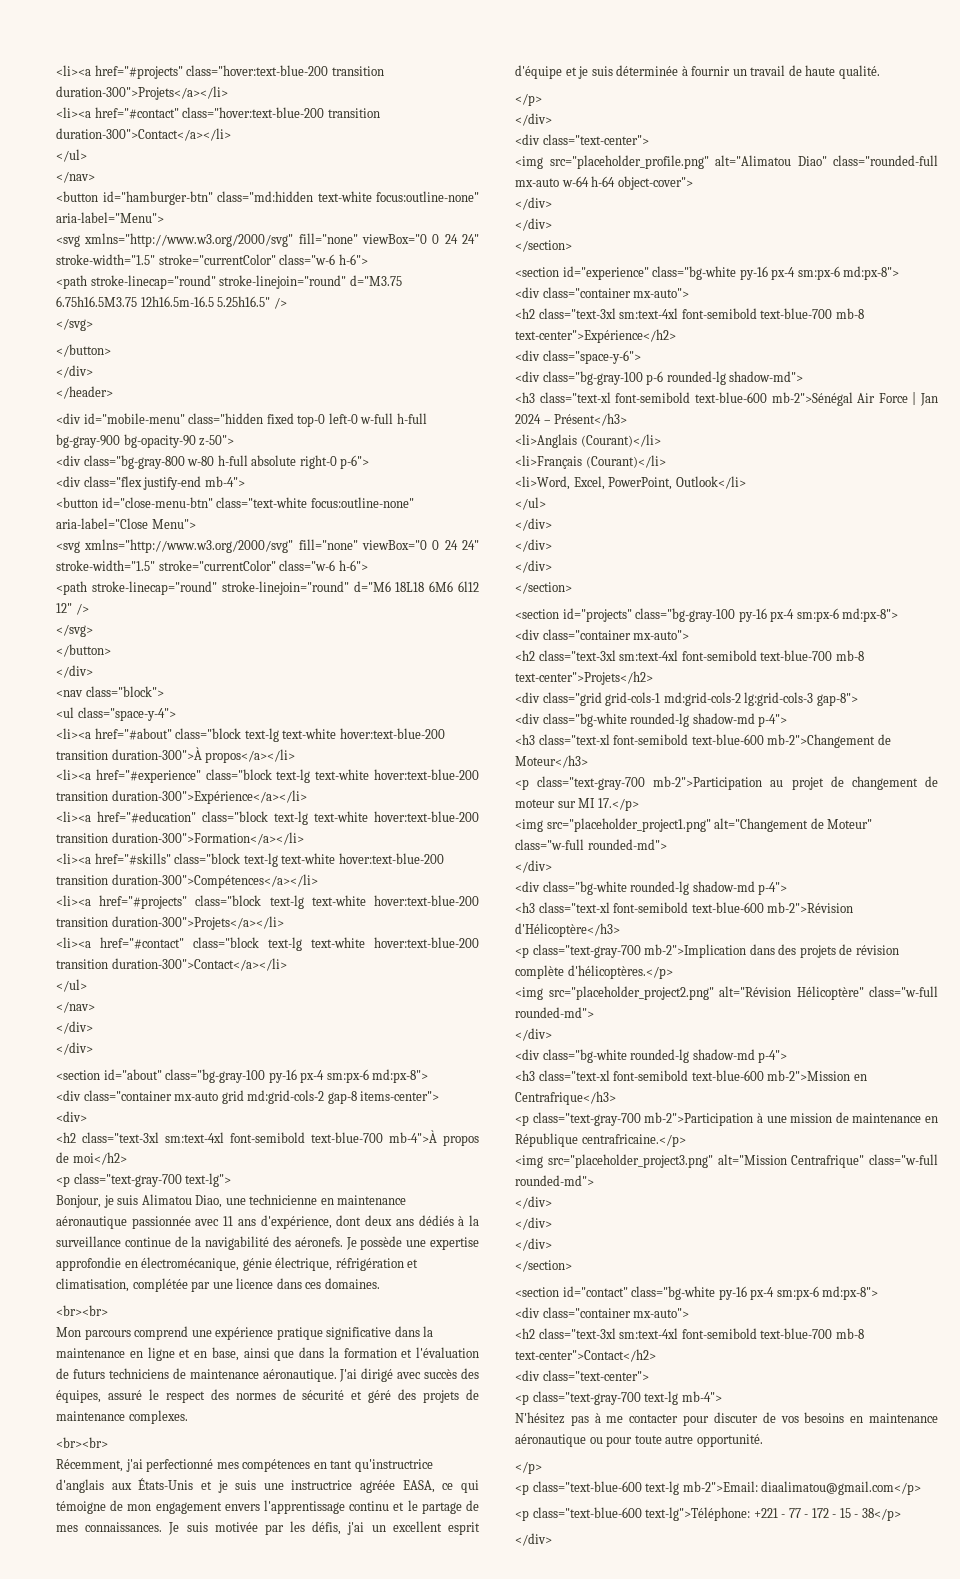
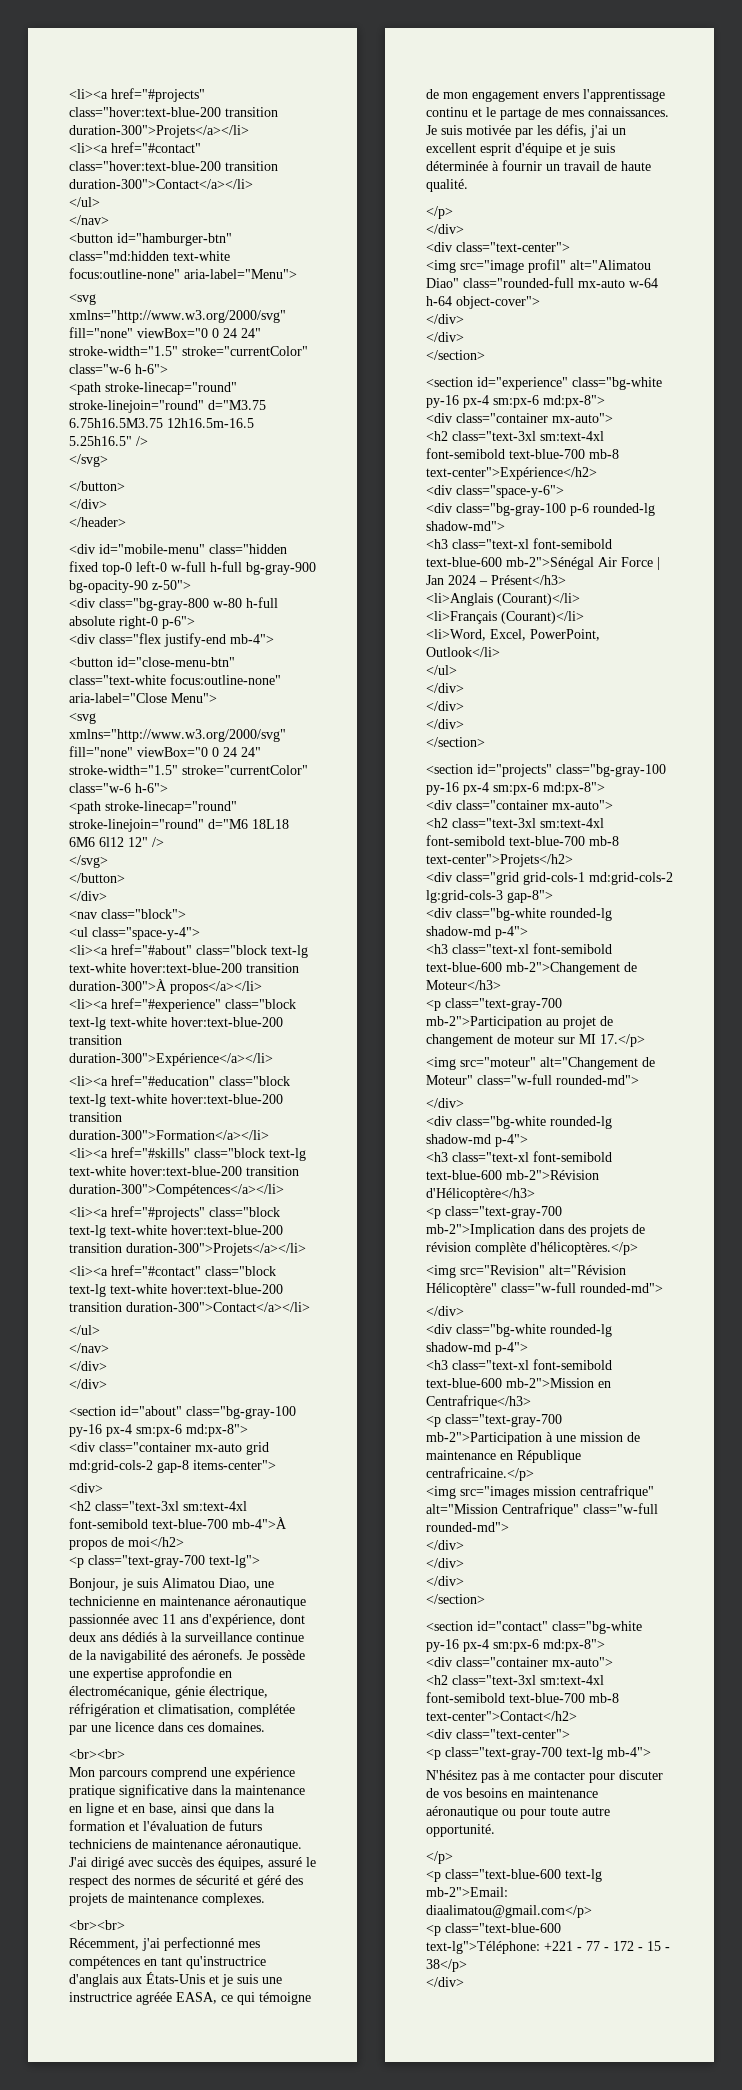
[549,155,709,169] src="placeholder_profile.png" -> [460,259,566,273] src="image profil"
[546,818,711,832] src="placeholder_project1.png" -> [460,1057,536,1067] src="moteur"
[548,986,714,1000] src="placeholder_project2.png" -> [460,1265,545,1275] src="Revision"
[547,1154,713,1168] src="placeholder_project3.png" -> [460,1485,654,1499] src="images mission centrafrique"

